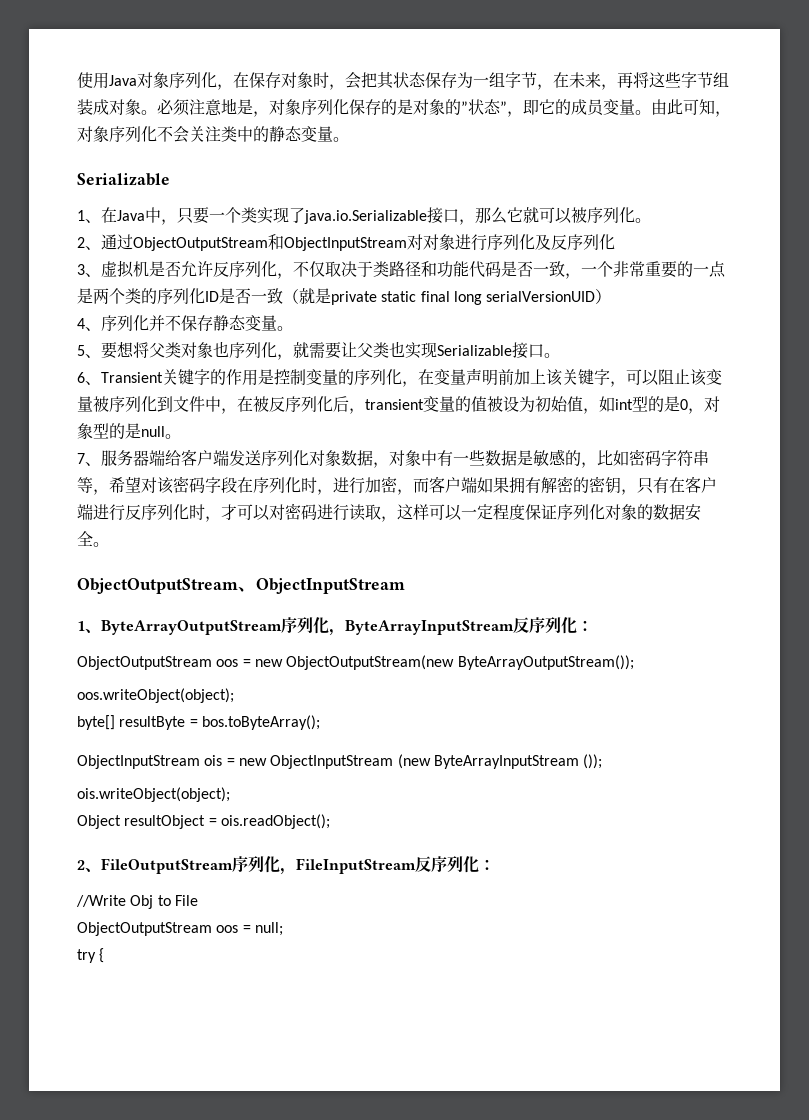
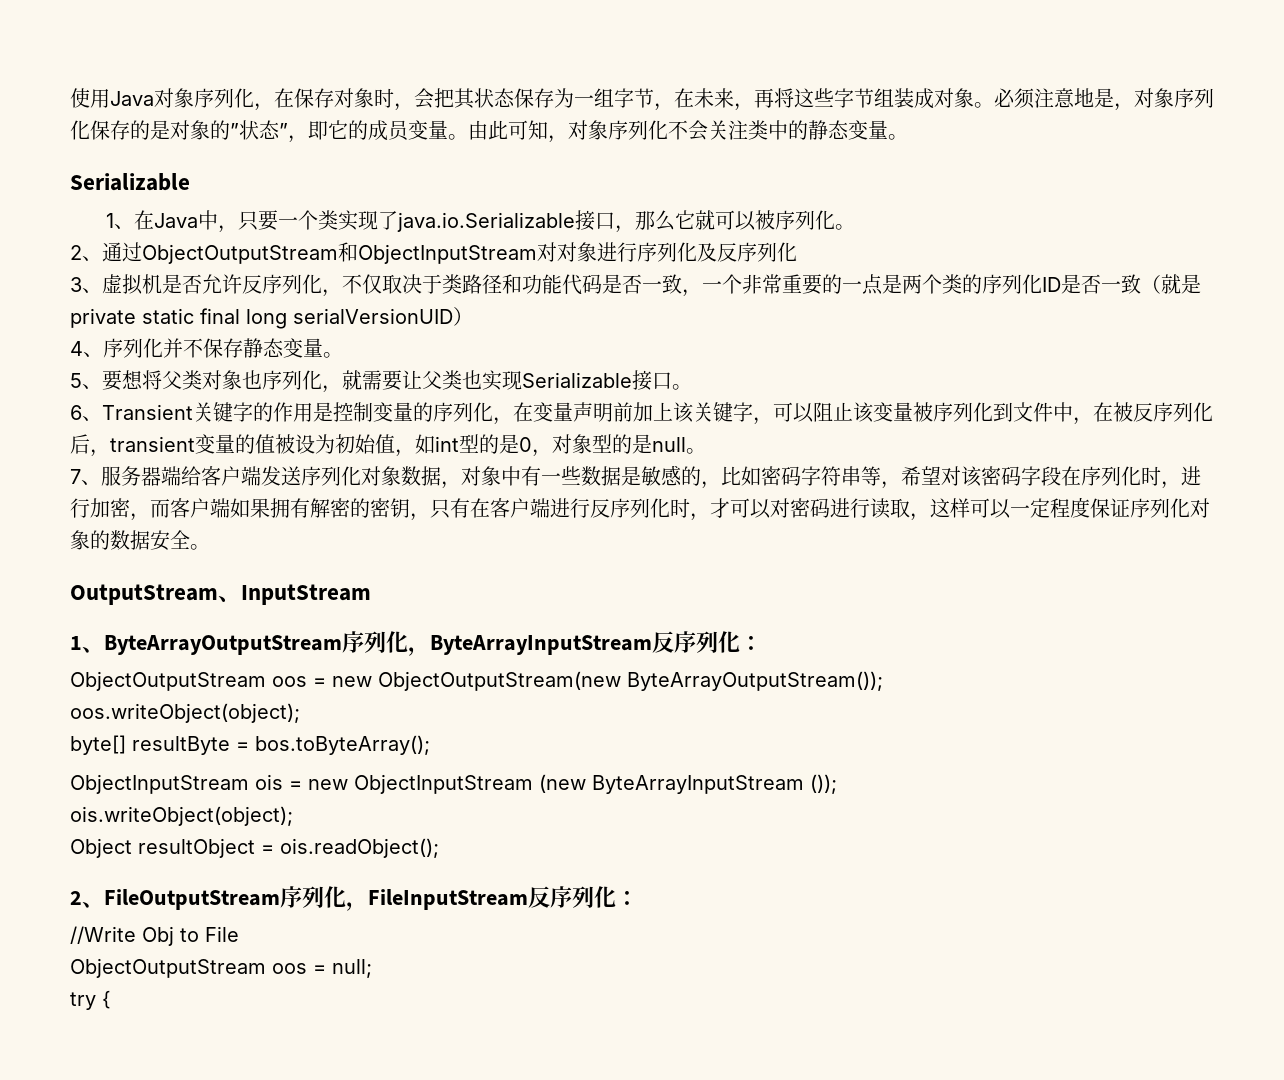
[77,578,405,594] ObjectOutputStream、ObjectInputStream -> [70,584,371,605] OutputStream、InputStream

